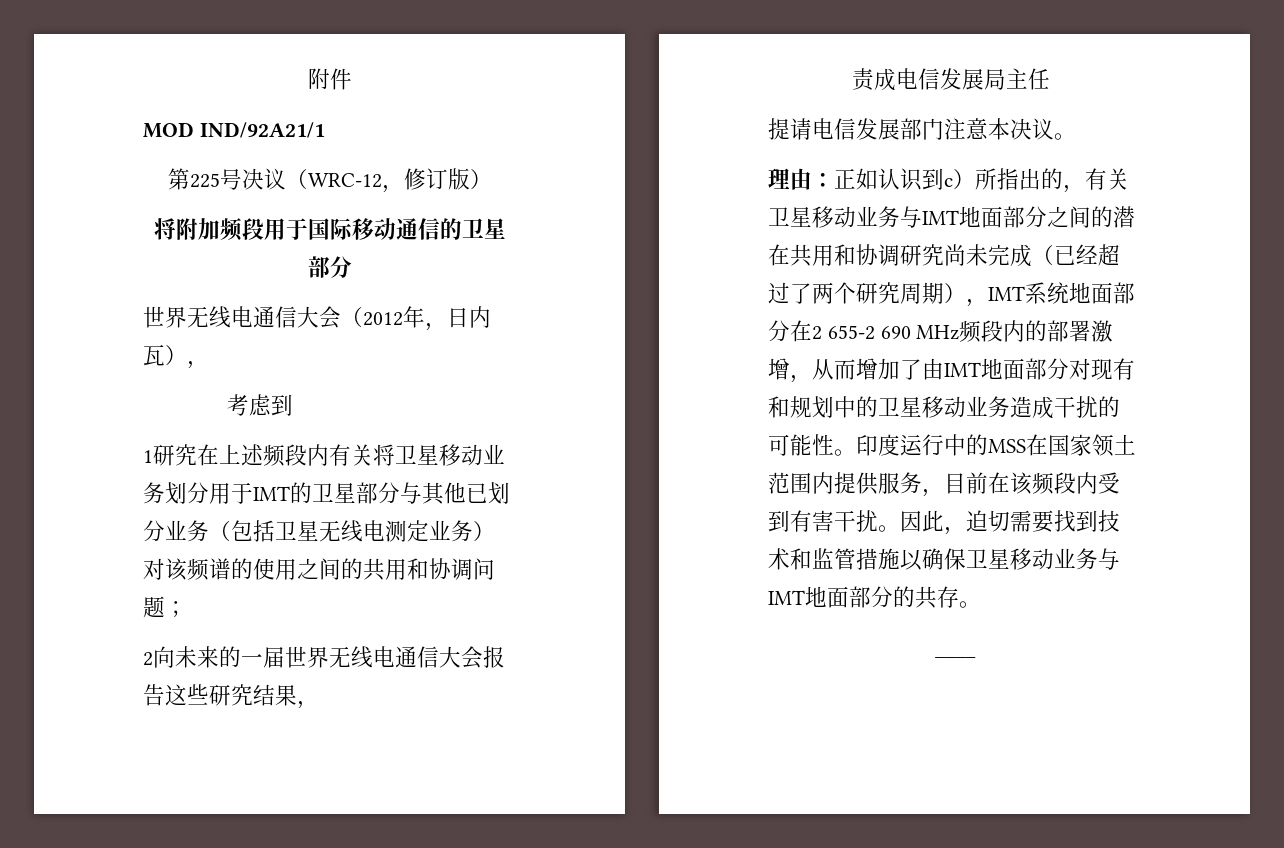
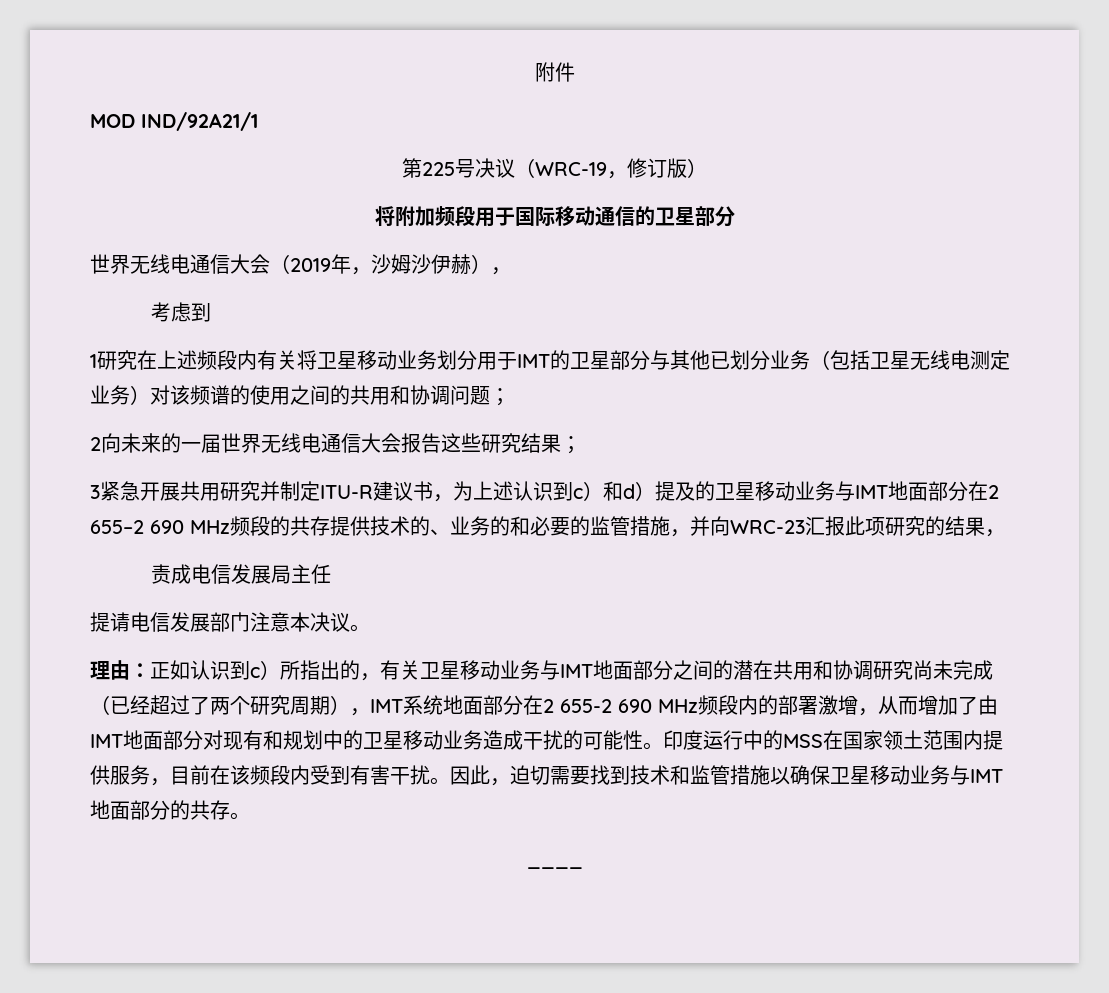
[307,173,382,188] WRC-12 -> [535,162,607,176] WRC-19
[363,306,491,331] [143,344,165,366] 2012年，日内瓦 -> [290,254,471,275] 2019年，沙姆沙伊赫
(297, 695) none -> [561,436,581,454] [90,481,999,502] [90,516,985,537] ； // 3紧急开展共用研究并制定ITU-R建议书，为上述认识到c）和d）提及的卫星移动业务与IMT地面部分在2 655–2 690 MHz频段的共存提供技术的、业务的和必要的监管措施，并向WRC-23汇报此项研究的结果

